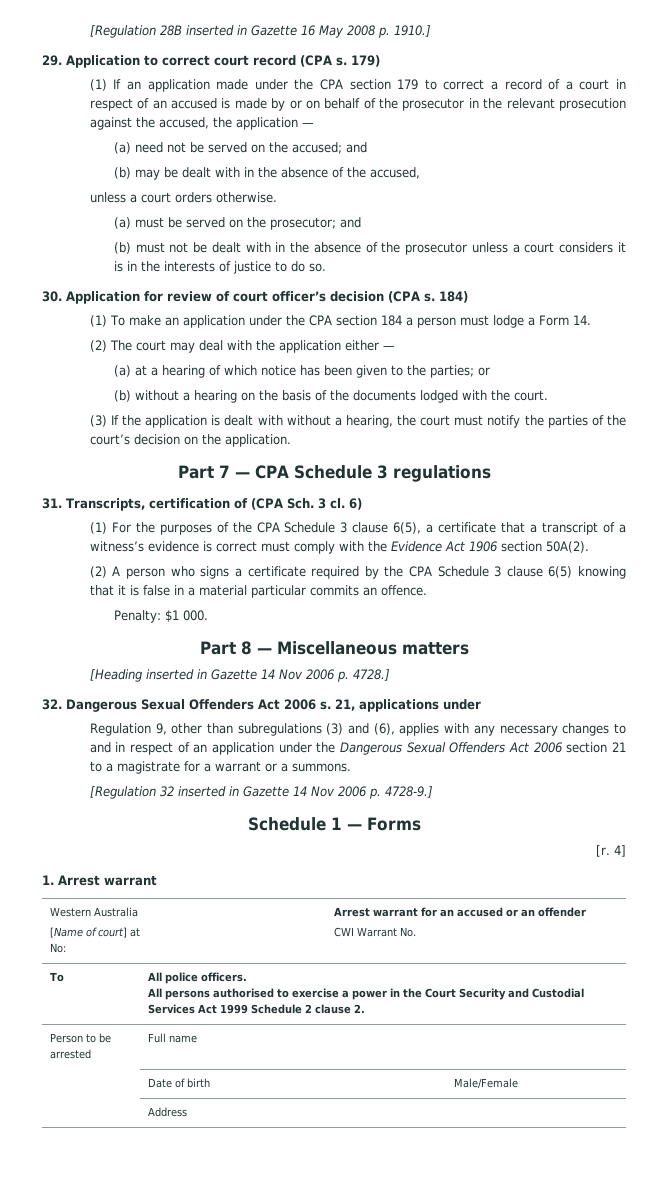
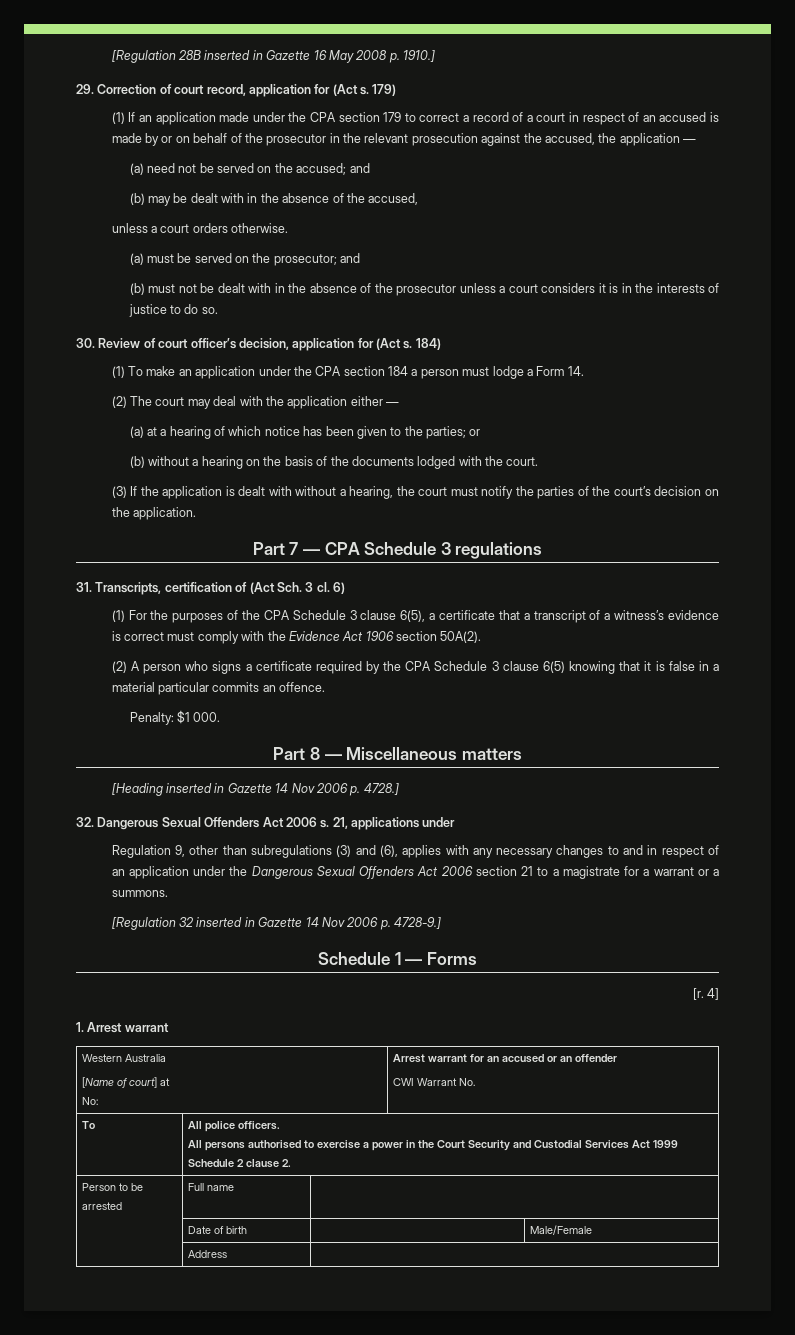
[66,55,332,68] Application to correct court record (CPA -> [97,84,358,97] Correction of court record, application for (Act
[66,291,420,304] Application for review of court officer’s decision (CPA -> [98,338,401,351] Review of court officer’s decision, application for (Act
[250,498,283,510] (CPA -> [249,582,275,594] (Act

